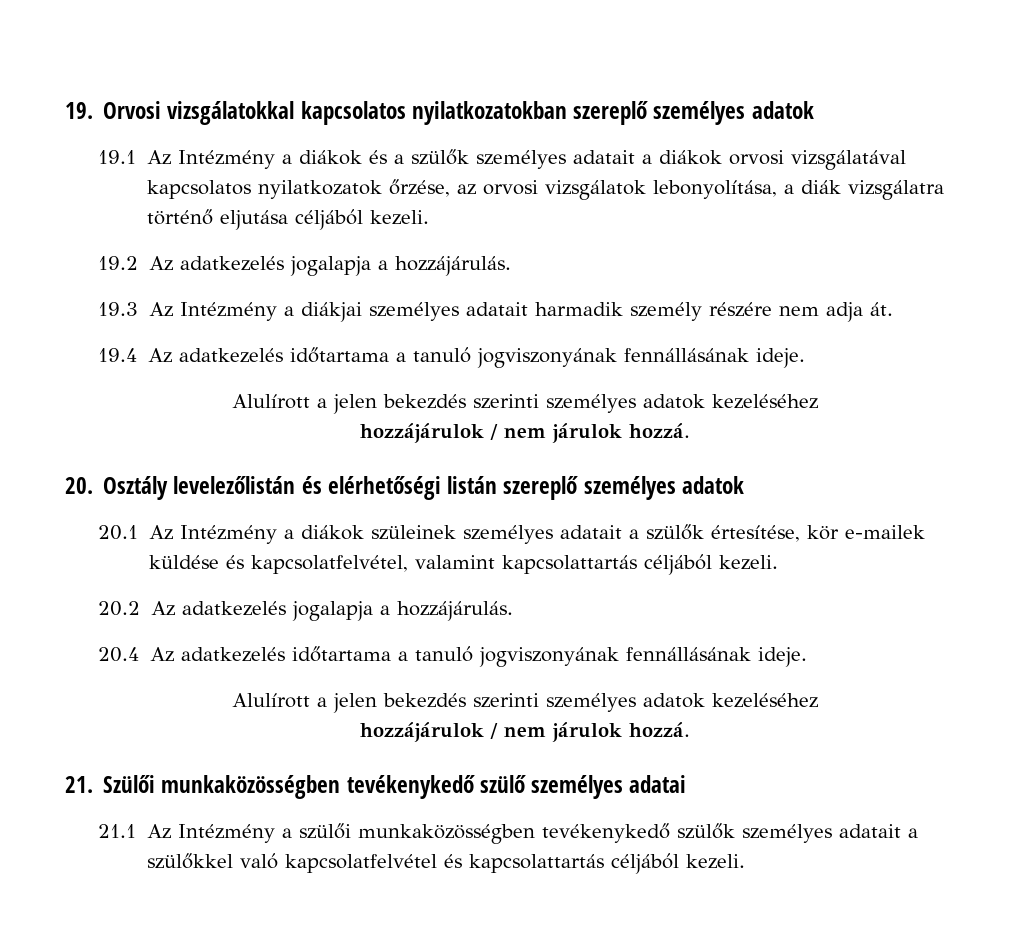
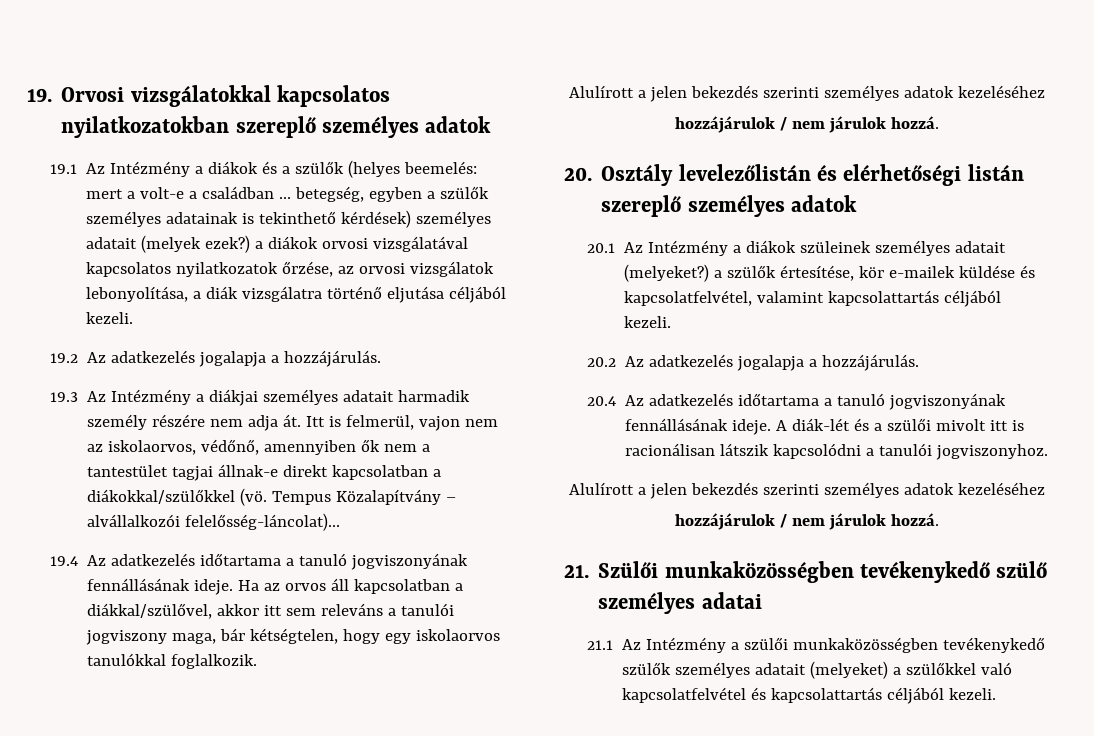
[475,150,635,169] személyes adatait -> [347,160,477,178] [85,186,489,202] [85,210,491,228] [85,235,250,253] (helyes beemelés: mert a volt-e a családban … betegség, egyben a szülők személyes adatainak is tekinthető kérdések) személyes adatait (melyek ezek?)
(893, 309) none -> [305,415,498,431] [86,439,430,455] [86,464,441,481] [86,488,456,506] [86,513,340,531] Itt is felmerül, vajon nem az iskolaorvos, védőnő, amennyiben ők nem a tantestület tagjai állnak-e direkt kapcsolatban a diákokkal/szülőkkel (vö. Tempus Közalapítvány – alvállalkozói felelősség-láncolat)…
(805, 358) none -> [237,578,463,594] [86,603,454,619] [85,628,500,645] [86,653,257,669] Ha az orvos áll kapcsolatban a diákkal/szülővel, akkor itt sem releváns a tanulói jogviszony maga, bár kétségtelen, hogy egy iskolaorvos tanulókkal foglalkozik.
(622, 532) none -> [623,264,709,282] (melyeket?)
(807, 657) none -> [775,418,1024,431] [624,443,1048,460] A diák-lét és a szülői mivolt itt is racionálisan látszik kapcsolódni a tanulói jogviszonyhoz.
(901, 831) none -> [809,661,888,679] (melyeket)

